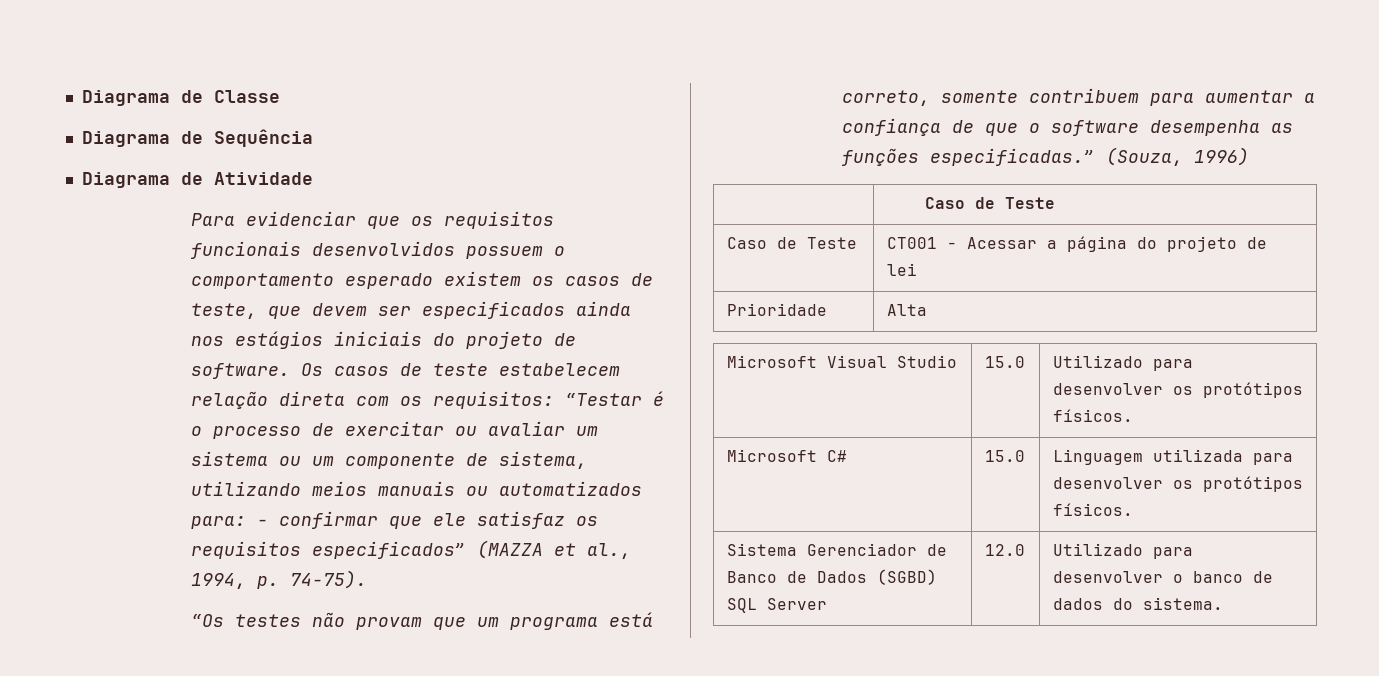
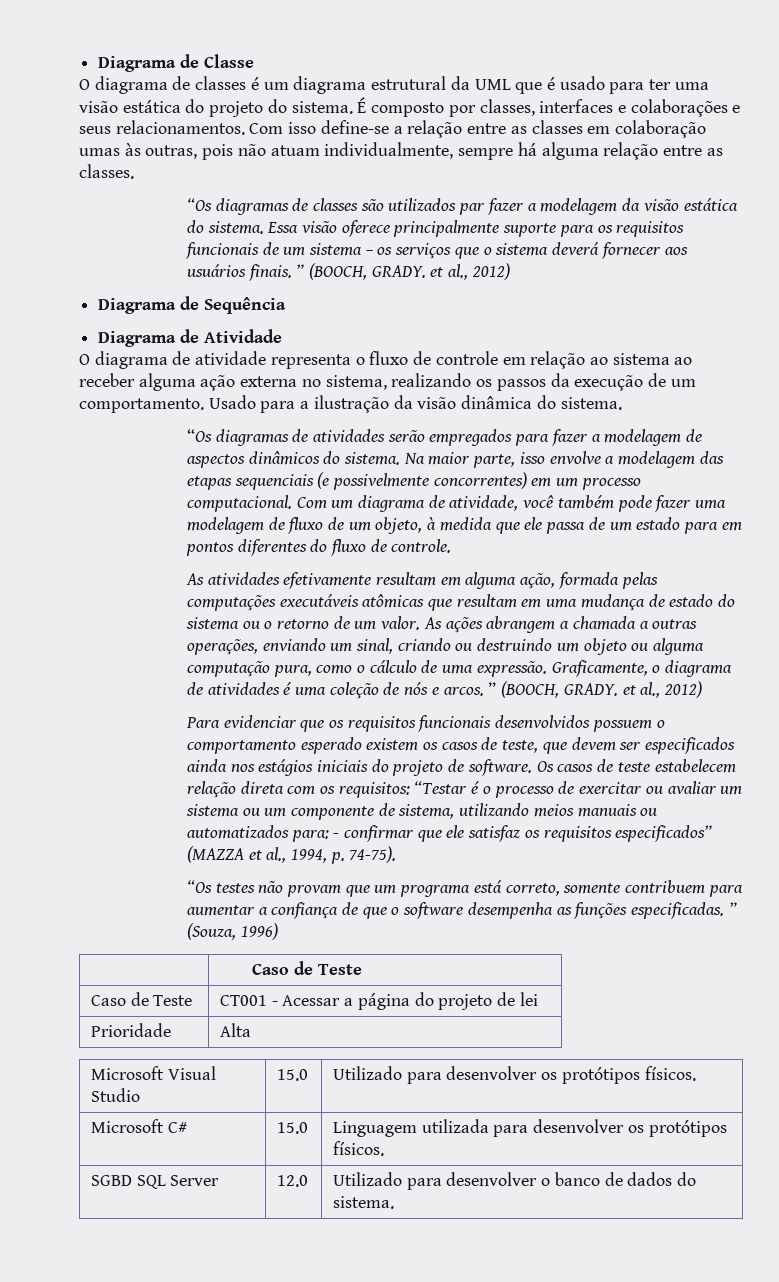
(280, 96) none -> [79,76,709,94] [79,97,741,117] [79,120,706,138] [79,142,723,160] [79,164,134,179] [186,198,738,215] [186,220,685,237] [185,242,688,259] [186,263,510,281] // O diagrama de classes é um diagrama estrutural da UML que é usado para ter uma visão estática do projeto do sistema. É composto por classes, interfaces e colaborações e seus relacionamentos. Com isso define-se a relação entre as classes em colaboração umas às outras, pois não atuam individualmente, sempre há alguma relação entre as classes. // “Os diagramas de classes são utilizados par fazer a modelagem da visão estática do sistema. Essa visão oferece principalmente suporte para os requisitos funcionais de um sistema – os serviços que o sistema deverá fornecer aos usuários finais. ” (BOOCH, GRADY. et al., 2012)
(313, 178) none -> [79,351,693,369] [79,373,696,391] [79,395,622,413] [186,429,703,446] [186,451,724,468] [186,472,641,490] [186,495,727,512] [186,517,742,534] [185,539,452,556] [185,572,658,589] [186,594,736,611] [185,616,698,633] [186,638,705,655] [186,660,733,677] [186,681,702,699] // O diagrama de atividade representa o fluxo de controle em relação ao sistema ao receber alguma ação externa no sistema, realizando os passos da execução de um comportamento. Usado para a ilustração da visão dinâmica do sistema. // “Os diagramas de atividades serão empregados para fazer a modelagem de aspectos dinâmicos do sistema. Na maior parte, isso envolve a modelagem das etapas sequenciais (e possivelmente concorrentes) em um processo computacional. Com um diagrama de atividade, você também pode fazer uma modelagem de fluxo de um objeto, à medida que ele passa de um estado para em pontos diferentes do fluxo de controle. // As atividades efetivamente resultam em alguma ação, formada pelas computações executáveis atômicas que resultam em uma mudança de estado do sistema ou o retorno de um valor. As ações abrangem a chamada a outras operações, enviando um sinal, criando ou destruindo um objeto ou alguma computação pura, como o cálculo de uma expressão. Graficamente, o diagrama de atividades é uma coleção de nós e arcos. ” (BOOCH, GRADY. et al., 2012)
[930,148,1096,166] especificadas.” -> [631,902,737,919] especificadas. ”
[726,543,947,556] [726,569,937,585] Sistema Gerenciador de Banco de Dados (SGBD) -> [90,1175,132,1186] SGBD

